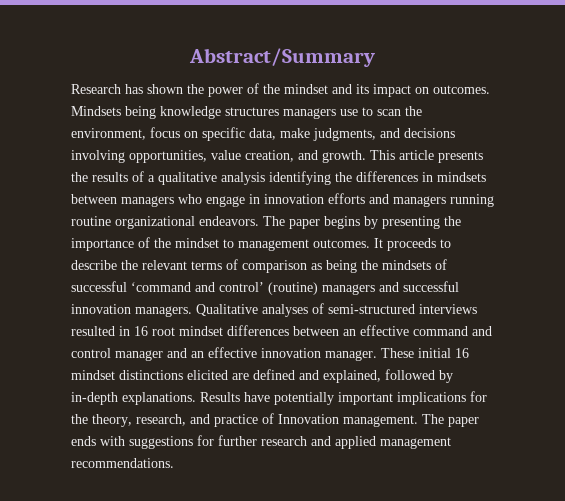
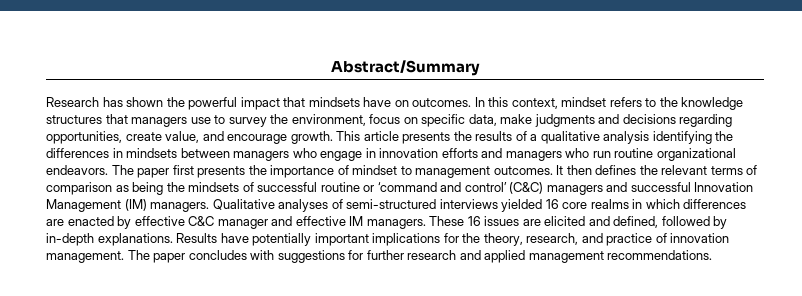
[208,83,490,97] [71,106,156,119] power of the mindset and its impact on outcomes. Mindsets being -> [188,97,678,110] powerful impact that mindsets have on outcomes. In this context, mindset refers to the
(279, 111) none -> [105,114,128,124] that
[377,109,401,116] scan -> [228,117,267,127] survey
[313,128,376,141] judgments, -> [534,114,595,127] judgments
[71,150,318,163] involving opportunities, value creation, and -> [679,114,733,127] [46,131,288,144] regarding opportunities, create value, and encourage
[450,194,494,207] running -> [565,148,611,158] who run
[324,216,440,229] begins by presenting -> [172,165,246,178] first presents
[154,238,171,248] the -> (349, 170) none
[387,238,451,251] [71,260,117,270] proceeds to describe -> [566,165,637,175] then defines
(127, 286) none -> [320,182,375,192] routine or
[268,282,318,295] (routine) -> [509,182,544,194] (C&C)
[71,304,131,314] innovation -> [694,182,754,192] [46,199,147,212] Innovation Management (IM)
[71,325,492,336] [71,347,469,361] [71,369,381,383] resulted in 16 root mindset differences between an effective command and control manager and an effective innovation manager. These initial 16 mindset distinctions elicited are defined and explained, -> [501,199,747,212] [46,216,659,229] yielded 16 core realms in which differences are enacted by effective C&C manager and effective IM managers. These 16 issues are elicited and defined,
[278,414,339,424] Innovation -> [670,233,730,243] innovation
[71,436,96,446] ends -> [188,250,247,260] concludes

